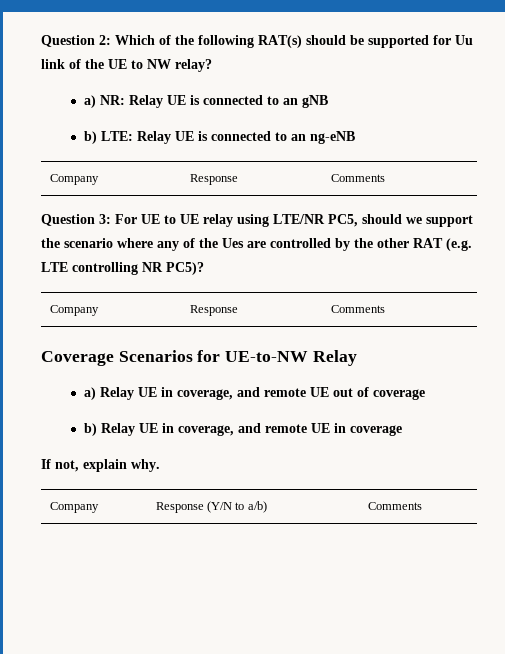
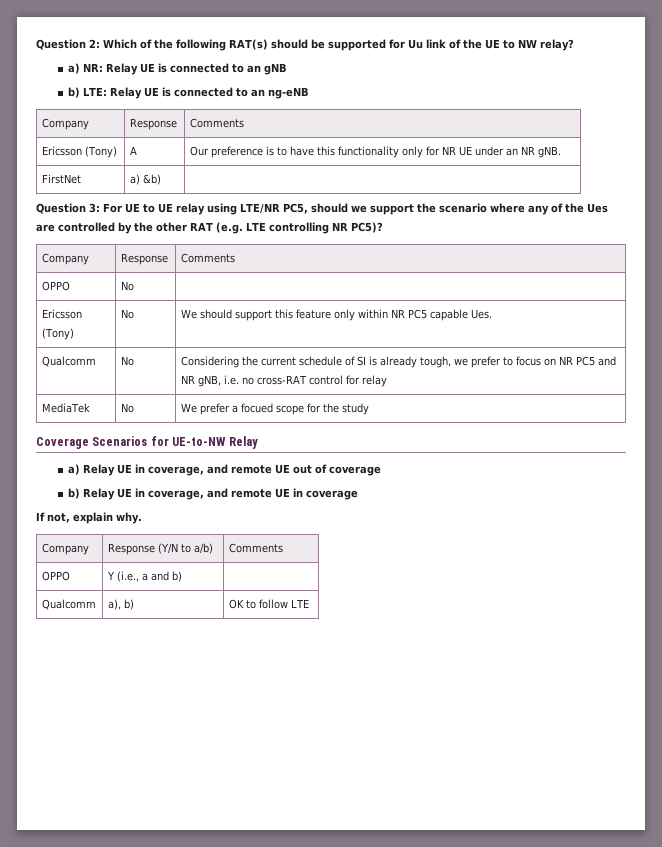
(385, 178) none -> [41,146,117,158] [129,146,137,155] [189,146,561,158] [41,174,81,184] [129,174,161,185] // Ericsson (Tony) | A | Our preference is to have this functionality only for NR UE under an NR gNB. // FirstNet | a) &b) |
(385, 309) none -> [41,281,70,291] [120,281,134,291] [41,309,82,319] [41,328,74,340] [120,309,134,319] [180,309,492,321] [41,356,96,367] [120,356,134,366] [180,356,616,368] [180,375,387,387] [41,403,90,413] [120,403,134,413] [180,403,369,415] // OPPO | No | // Ericsson (Tony) | No | We should support this feature only within NR PC5 capable Ues. // Qualcomm | No | Considering the current schedule of SI is already tough, we prefer to focus on NR PC5 and NR gNB, i.e. no cross-RAT control for relay // MediaTek | No | We prefer a focued scope for the study
(422, 506) none -> [41,571,70,581] [106,571,182,582] [41,599,96,610] [107,599,134,610] [228,599,309,609] // OPPO | Y (i.e., a and b) | // Qualcomm | a), b) | OK to follow LTE

